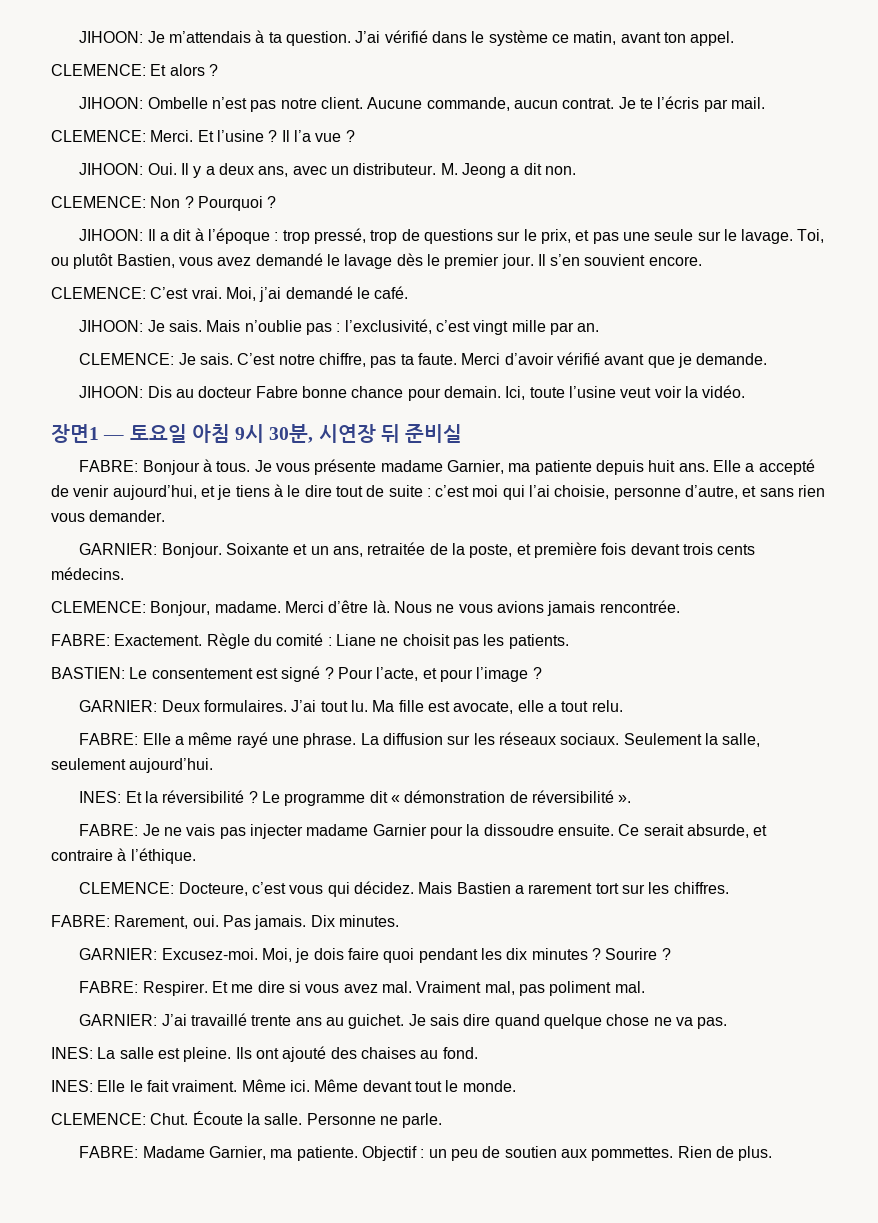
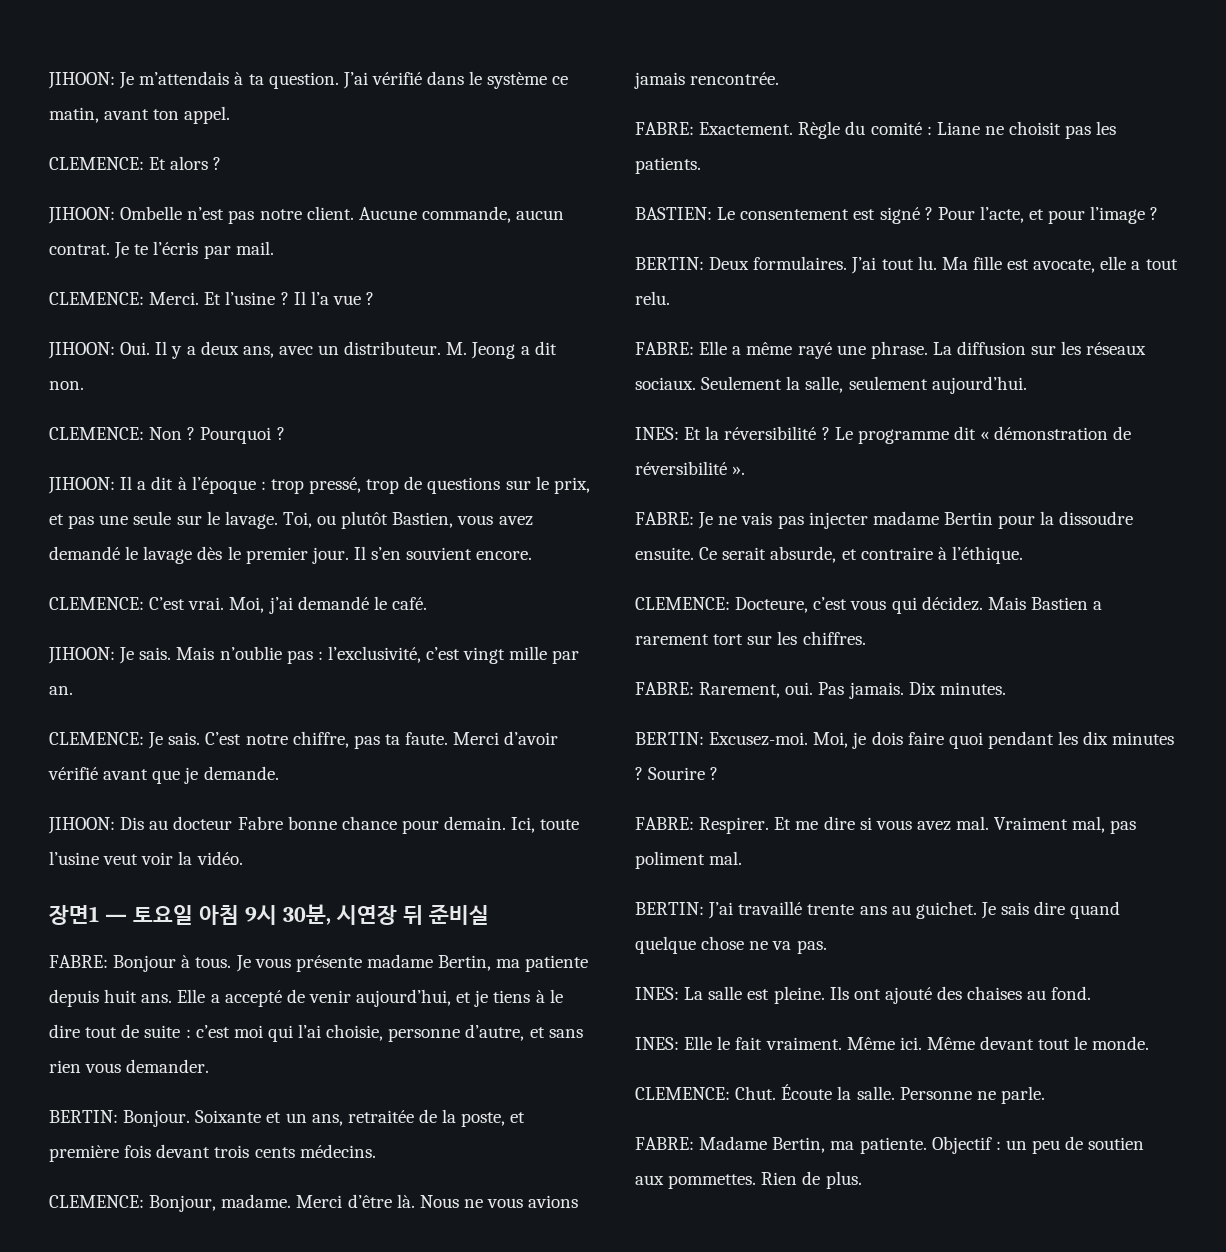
[446,460,504,474] Garnier, -> [438,955,492,971] Bertin,
[79,543,158,555] GARNIER: -> [49,1110,118,1123] BERTIN:
[79,700,158,712] GARNIER: -> [635,257,704,270] BERTIN:
[372,824,427,836] Garnier -> [943,512,993,525] Bertin
[79,948,158,960] GARNIER: -> [635,732,704,745] BERTIN:
[79,1014,158,1026] GARNIER: -> [635,902,704,915] BERTIN:
[209,1146,267,1160] Garnier, -> [772,1137,826,1153] Bertin,

